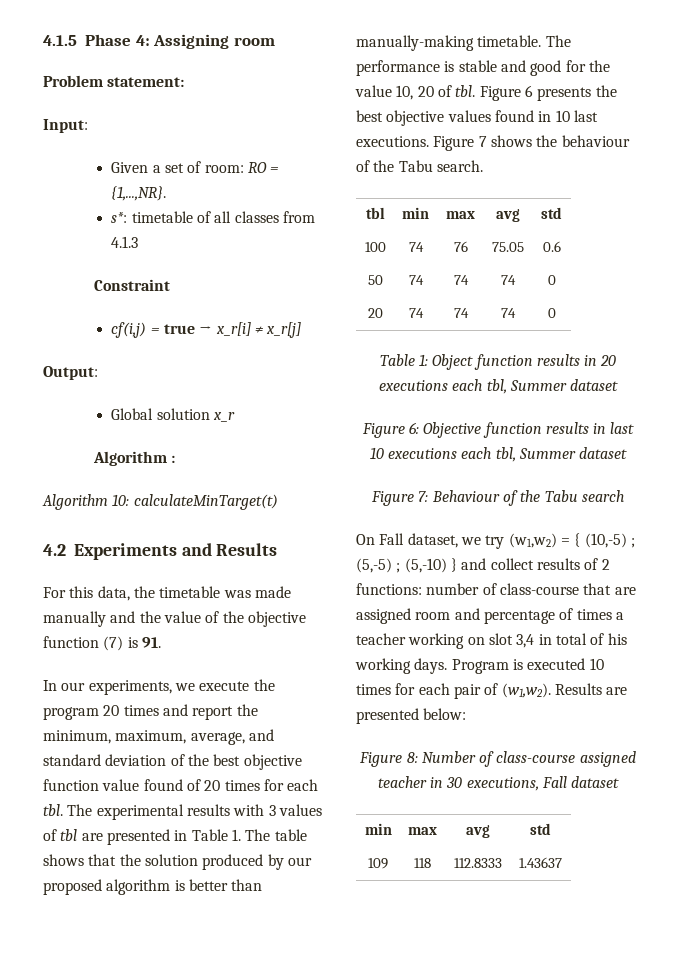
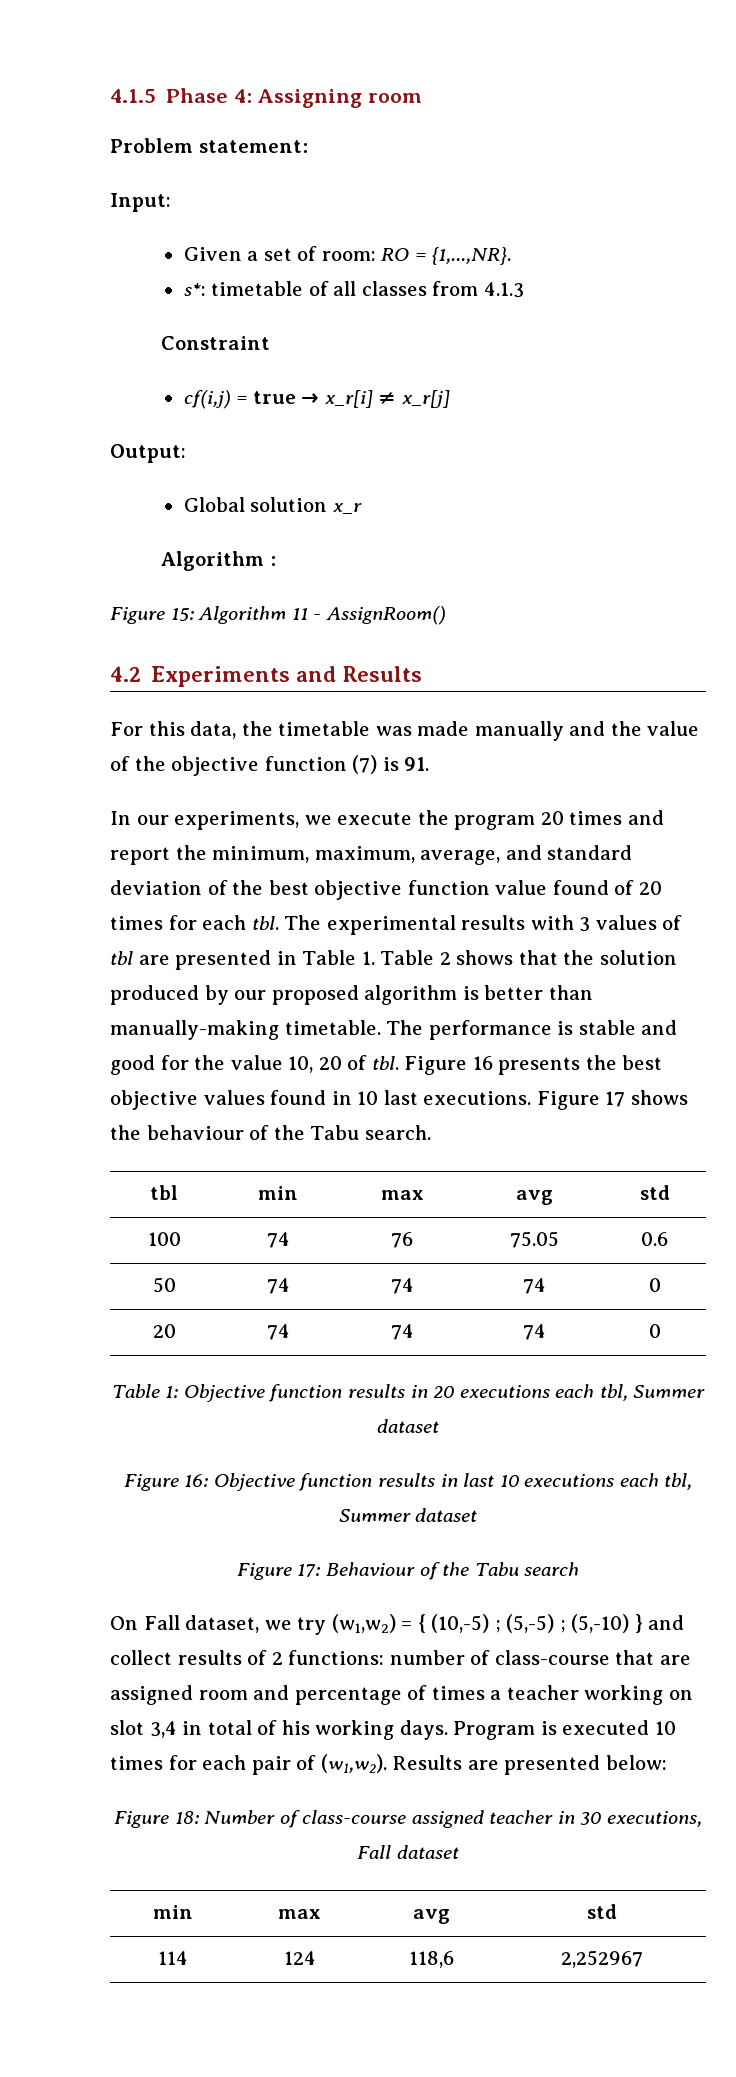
[42,494,278,510] Algorithm 10: calculateMinTarget(t) -> [110,606,446,625] Figure 15: Algorithm 11 - AssignRoom()
[245,829,307,841] The table -> [380,950,451,965] Table 2
[524,85,533,97] 6 -> [472,1056,493,1070] 16
[478,136,487,147] 7 -> [605,1091,626,1107] 17
[432,354,474,370] Object -> [183,1384,265,1402] Objective
[408,422,419,434] 6: -> [184,1474,209,1487] 16:
[418,491,429,502] 7: -> [297,1564,321,1577] 17:
[406,752,418,763] 8: -> [174,1811,199,1824] 18:
[368,858,388,869] [414,858,431,868] [454,858,502,868] [519,857,562,868] 109 | 118 | 112.8333 | 1.43637 -> [157,1951,188,1965] [283,1951,316,1965] [409,1951,454,1968] [561,1950,643,1968] 114 | 124 | 118,6 | 2,252967

